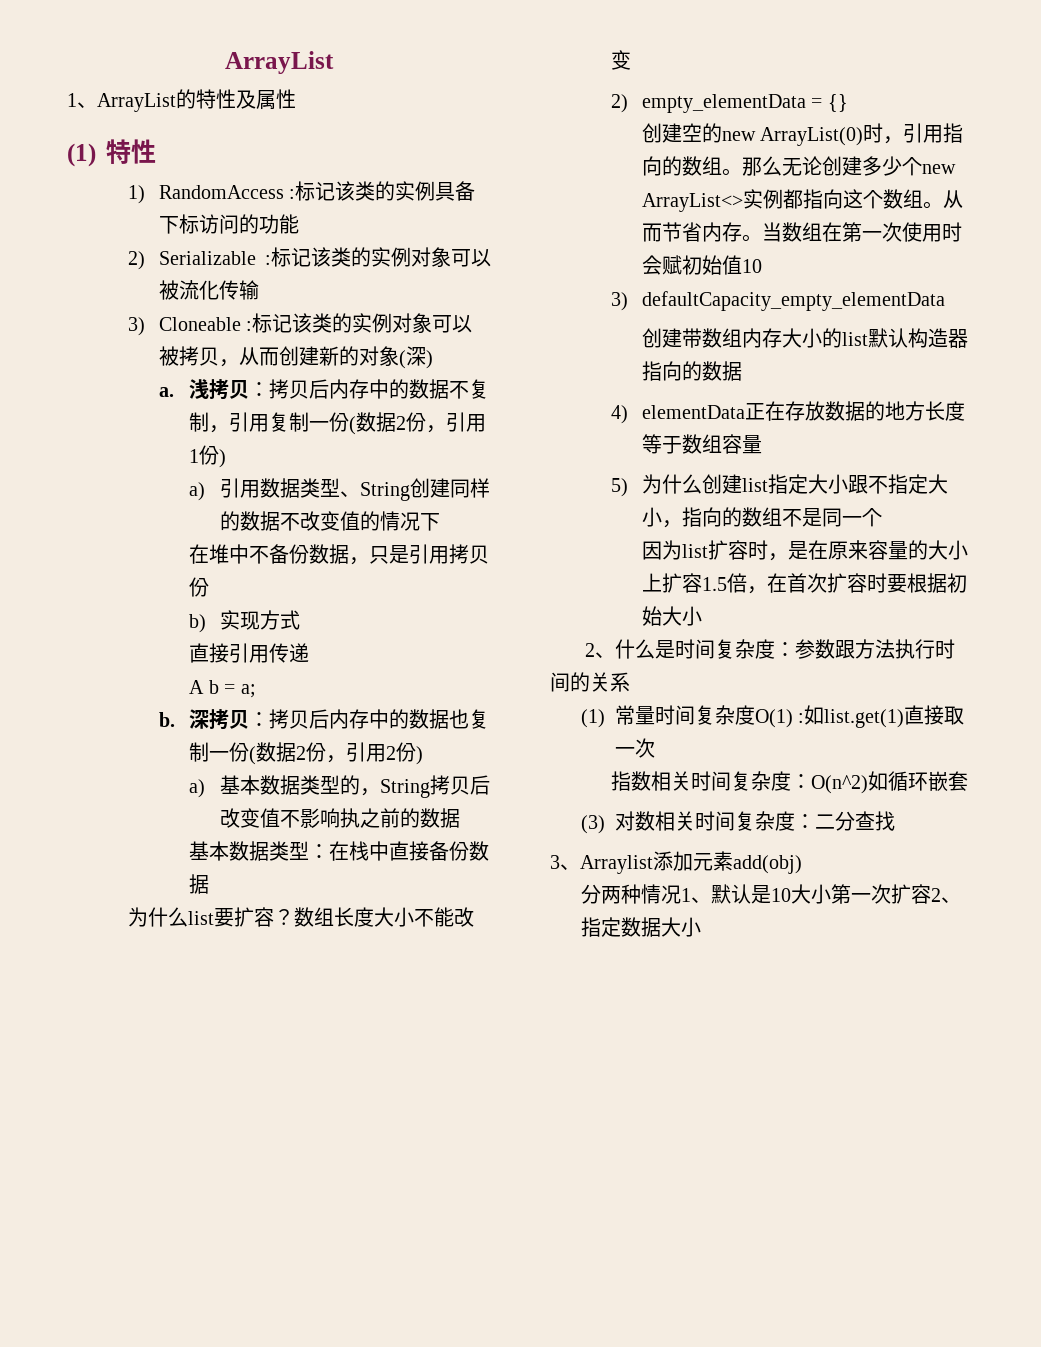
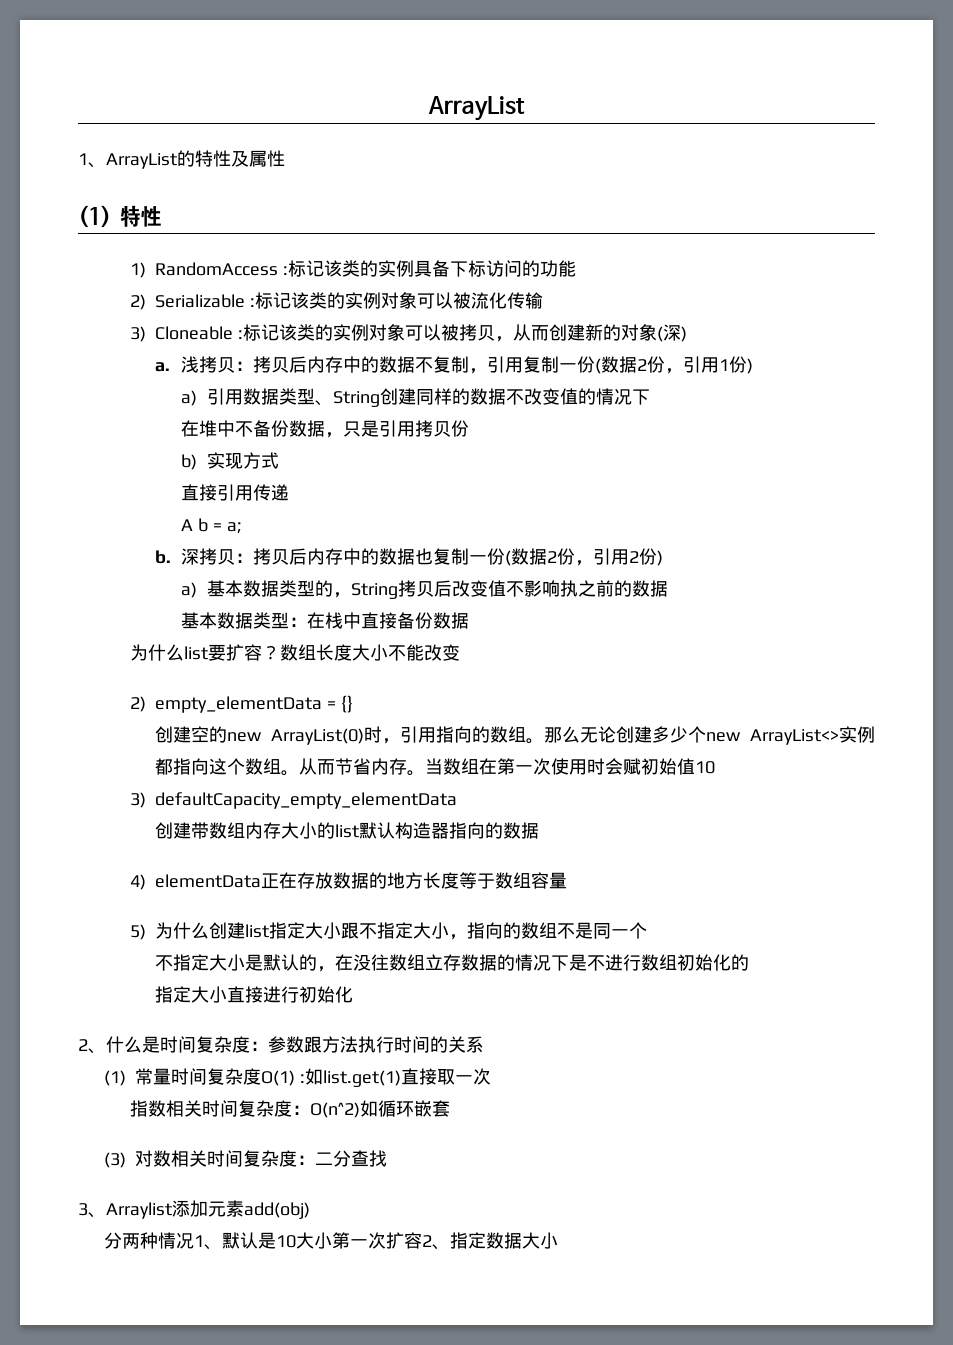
[641,540,968,561] [641,573,967,594] [641,606,702,626] 因为list扩容时，是在原来容量的大小上扩容1.5倍，在首次扩容时要根据初始大小 -> [155,954,750,972] [155,986,354,1003] 不指定大小是默认的，在没往数组立存数据的情况下是不进行数组初始化的 // 指定大小直接进行初始化

